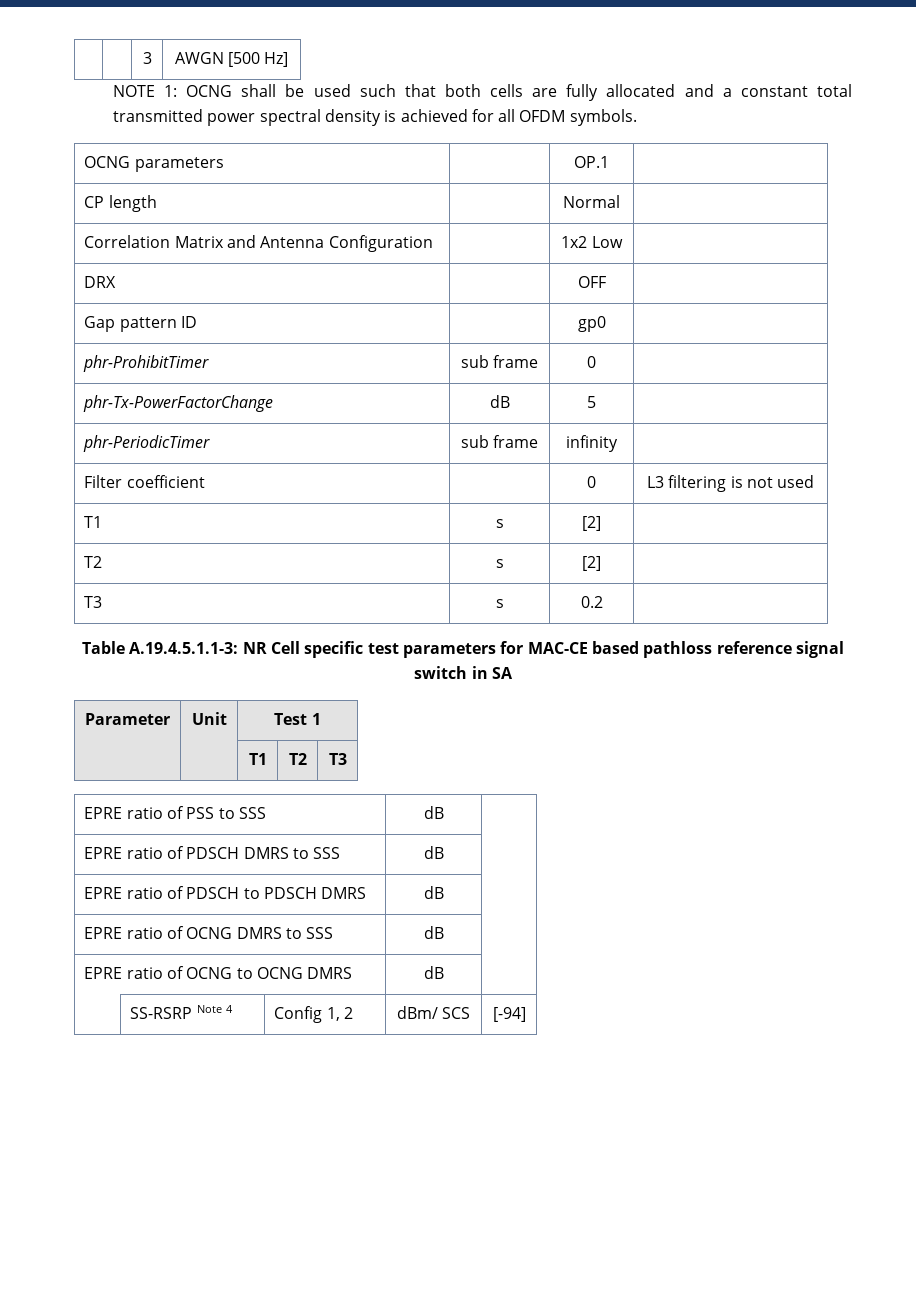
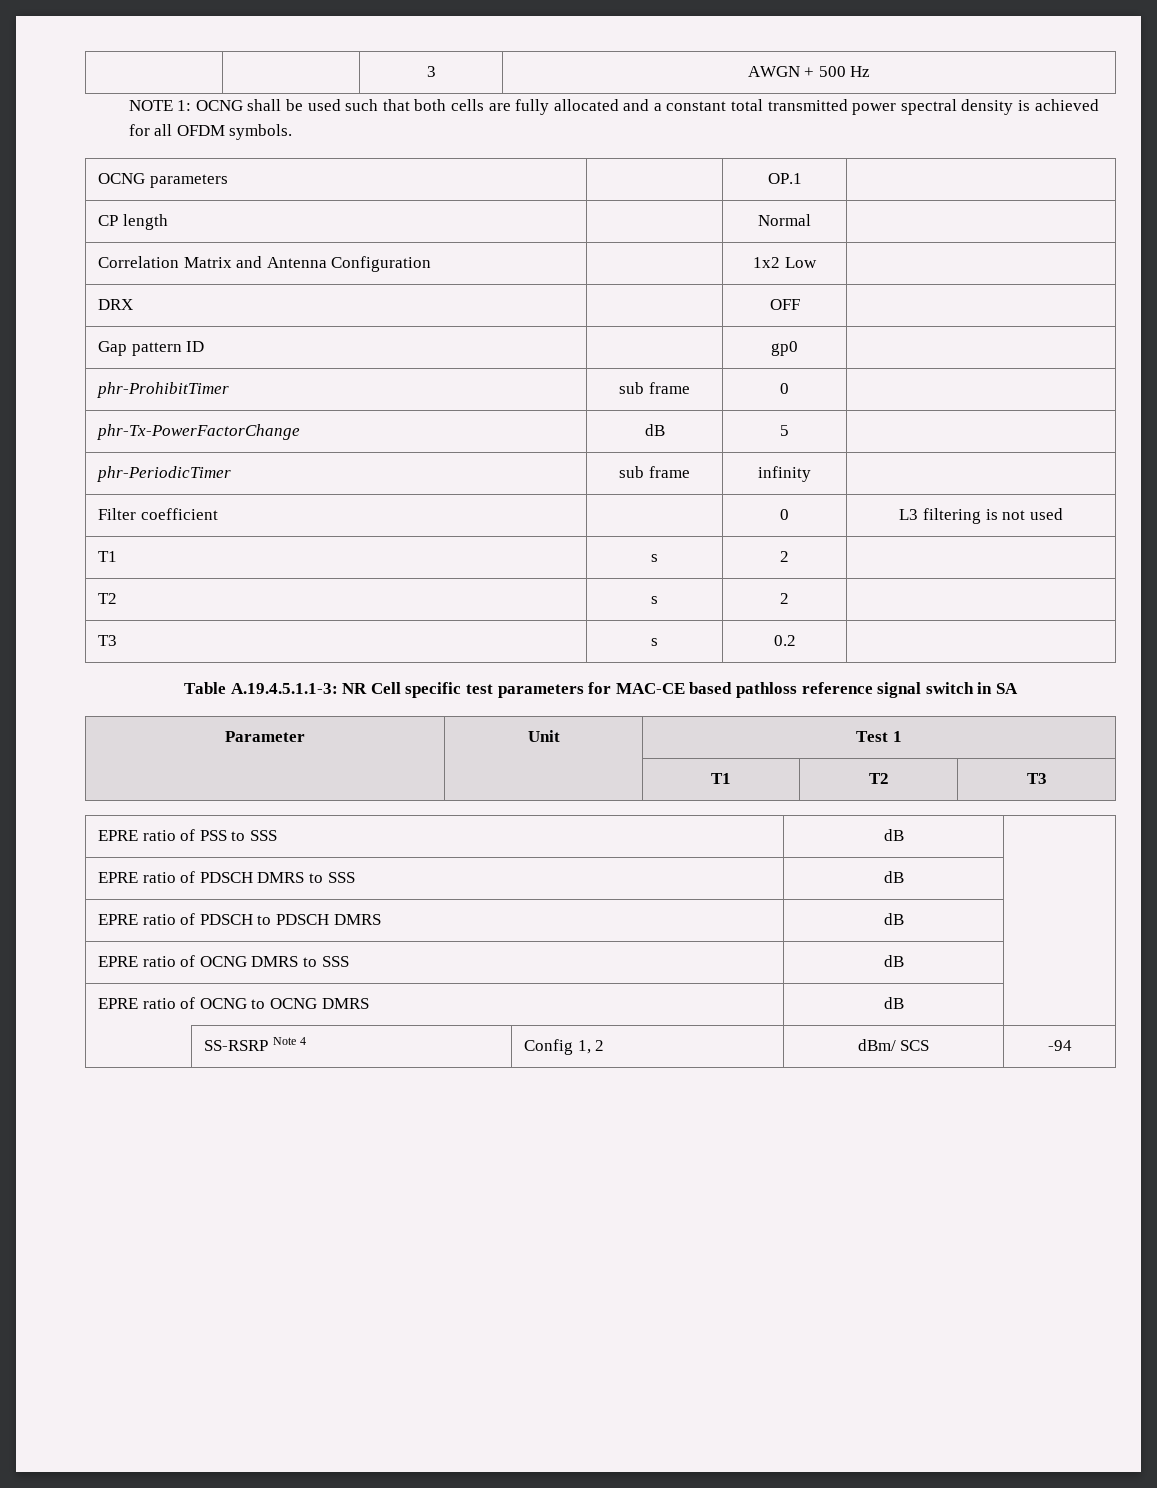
[228,52,289,67] [500 Hz] -> [804,66,871,77] + 500 Hz
[582,516,601,531] [2] -> [780,551,789,562] 2
[582,556,601,571] [2] -> [780,593,789,604] 2
[492,1007,526,1022] [-94] -> [1047,1040,1072,1051] -94

